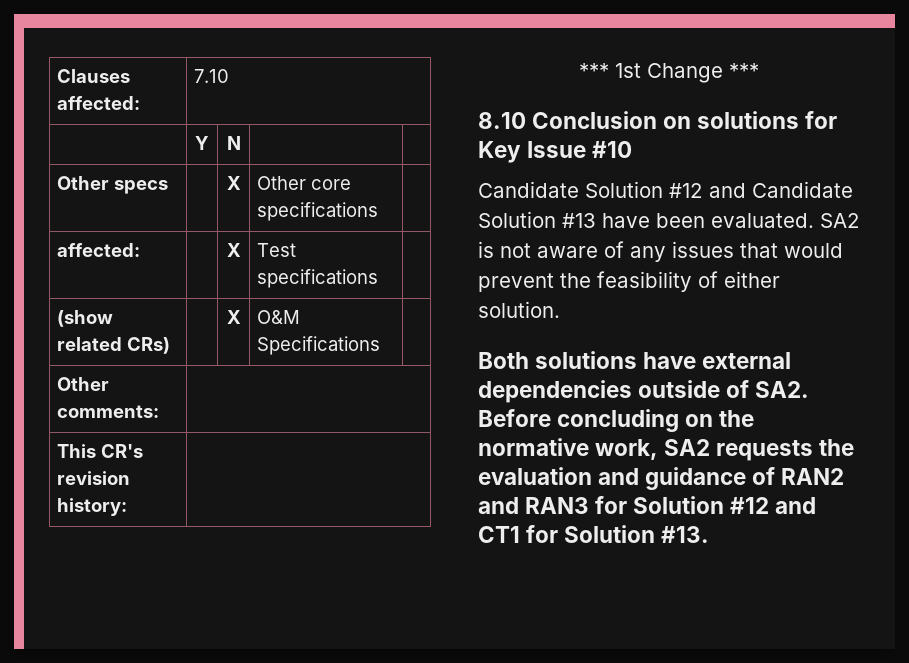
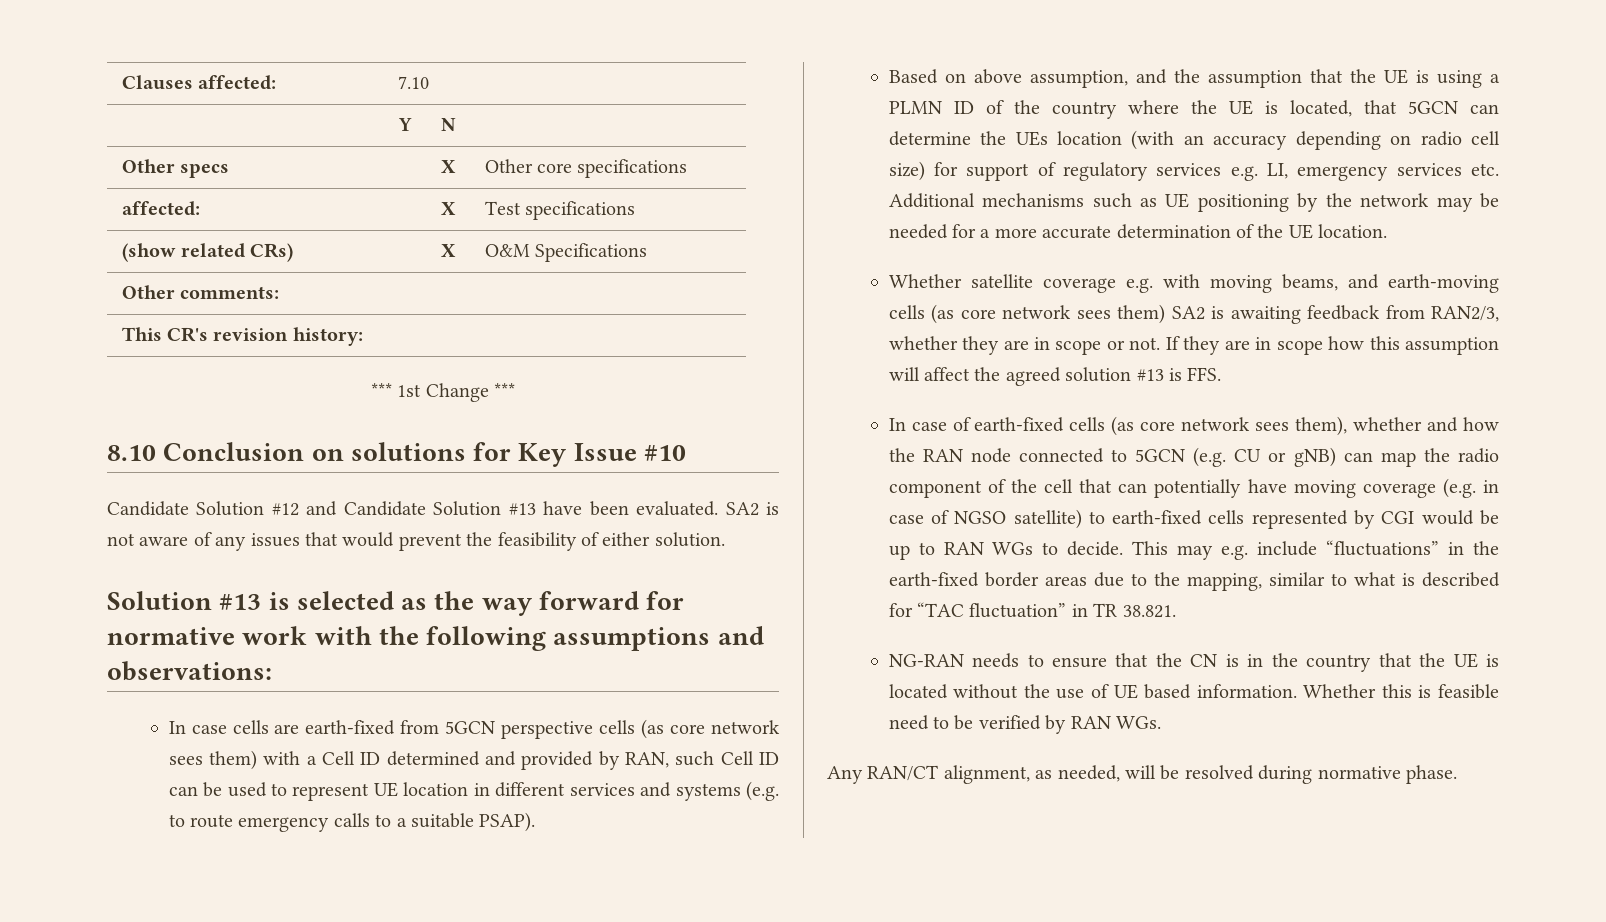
[478,351,792,369] [478,380,810,403] [478,409,755,432] [478,438,855,461] [478,467,845,490] [478,496,817,514] [478,525,710,543] Both solutions have external dependencies outside of SA2. Before concluding on the normative work, SA2 requests the evaluation and guidance of RAN2 and RAN3 for Solution #12 and CT1 for Solution #13. -> [107,591,685,616] [107,626,764,651] [107,661,272,681] [168,719,780,739] [168,750,780,770] [168,781,779,801] [168,812,536,832] [888,69,1500,88] [888,100,1499,119] [888,130,1500,150] [888,161,1499,181] [888,193,1499,212] [888,224,1388,239] [888,274,1499,293] [888,304,1499,324] [888,336,1500,355] [888,367,1222,386] [888,416,1499,436] [888,447,1499,467] [888,478,1500,498] [888,509,1499,529] [888,540,1499,560] [888,572,1500,591] [888,602,1176,618] [888,653,1500,672] [888,684,1499,699] [888,715,1162,734] [827,765,1457,784] Solution #13 is selected as the way forward for normative work with the following assumptions and observations: // In case cells are earth-fixed from 5GCN perspective cells (as core network sees them) with a Cell ID determined and provided by RAN, such Cell ID can be used to represent UE location in different services and systems (e.g. to route emergency calls to a suitable PSAP). // Based on above assumption, and the assumption that the UE is using a PLMN ID of the country where the UE is located, that 5GCN can determine the UEs location (with an accuracy depending on radio cell size) for support of regulatory services e.g. LI, emergency services etc. Additional mechanisms such as UE positioning by the network may be needed for a more accurate determination of the UE location. // Whether satellite coverage e.g. with moving beams, and earth-moving cells (as core network sees them) SA2 is awaiting feedback from RAN2/3, whether they are in scope or not. If they are in scope how this assumption will affect the agreed solution #13 is FFS. // In case of earth-fixed cells (as core network sees them), whether and how the RAN node connected to 5GCN (e.g. CU or gNB) can map the radio component of the cell that can potentially have moving coverage (e.g. in case of NGSO satellite) to earth-fixed cells represented by CGI would be up to RAN WGs to decide. This may e.g. include “fluctuations” in the earth-fixed border areas due to the mapping, similar to what is described for “TAC fluctuation” in TR 38.821. // NG-RAN needs to ensure that the CN is in the country that the UE is located without the use of UE based information. Whether this is feasible need to be verified by RAN WGs. // Any RAN/CT alignment, as needed, will be resolved during normative phase.

